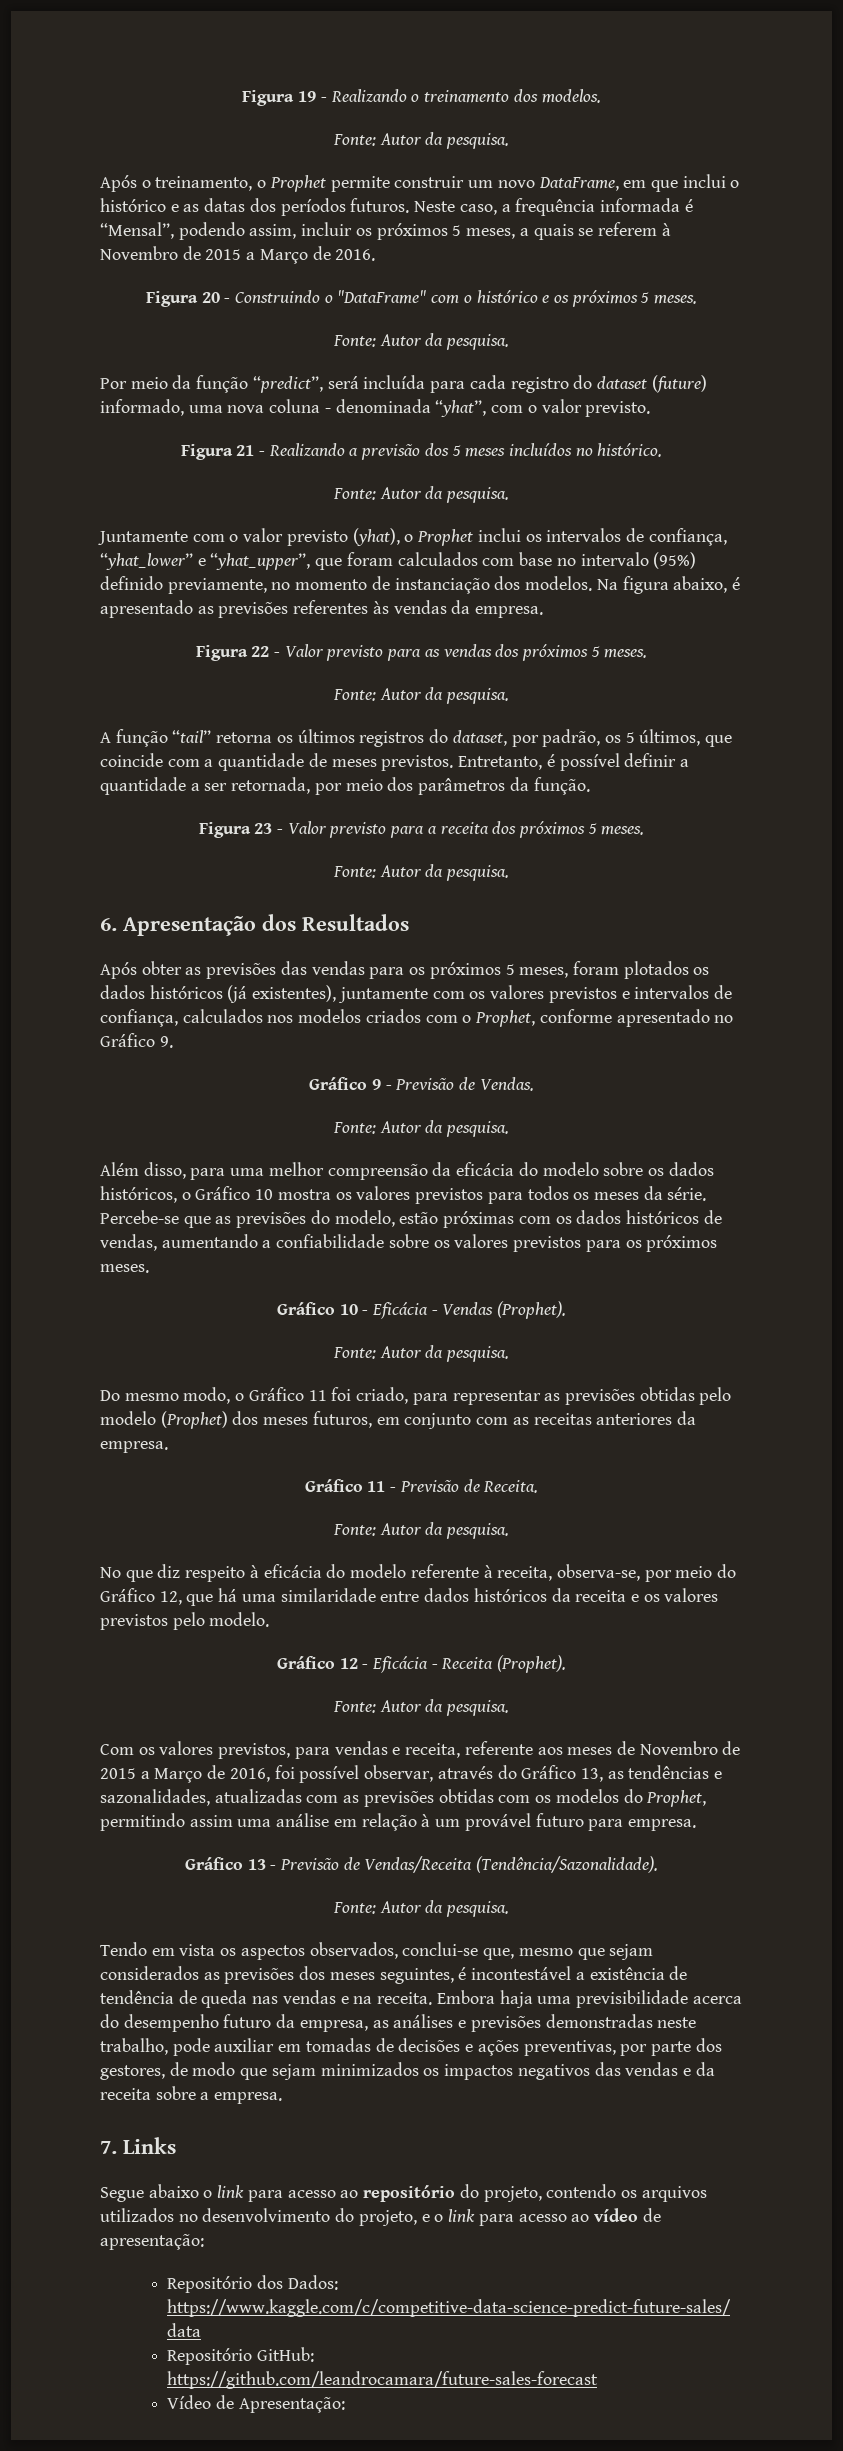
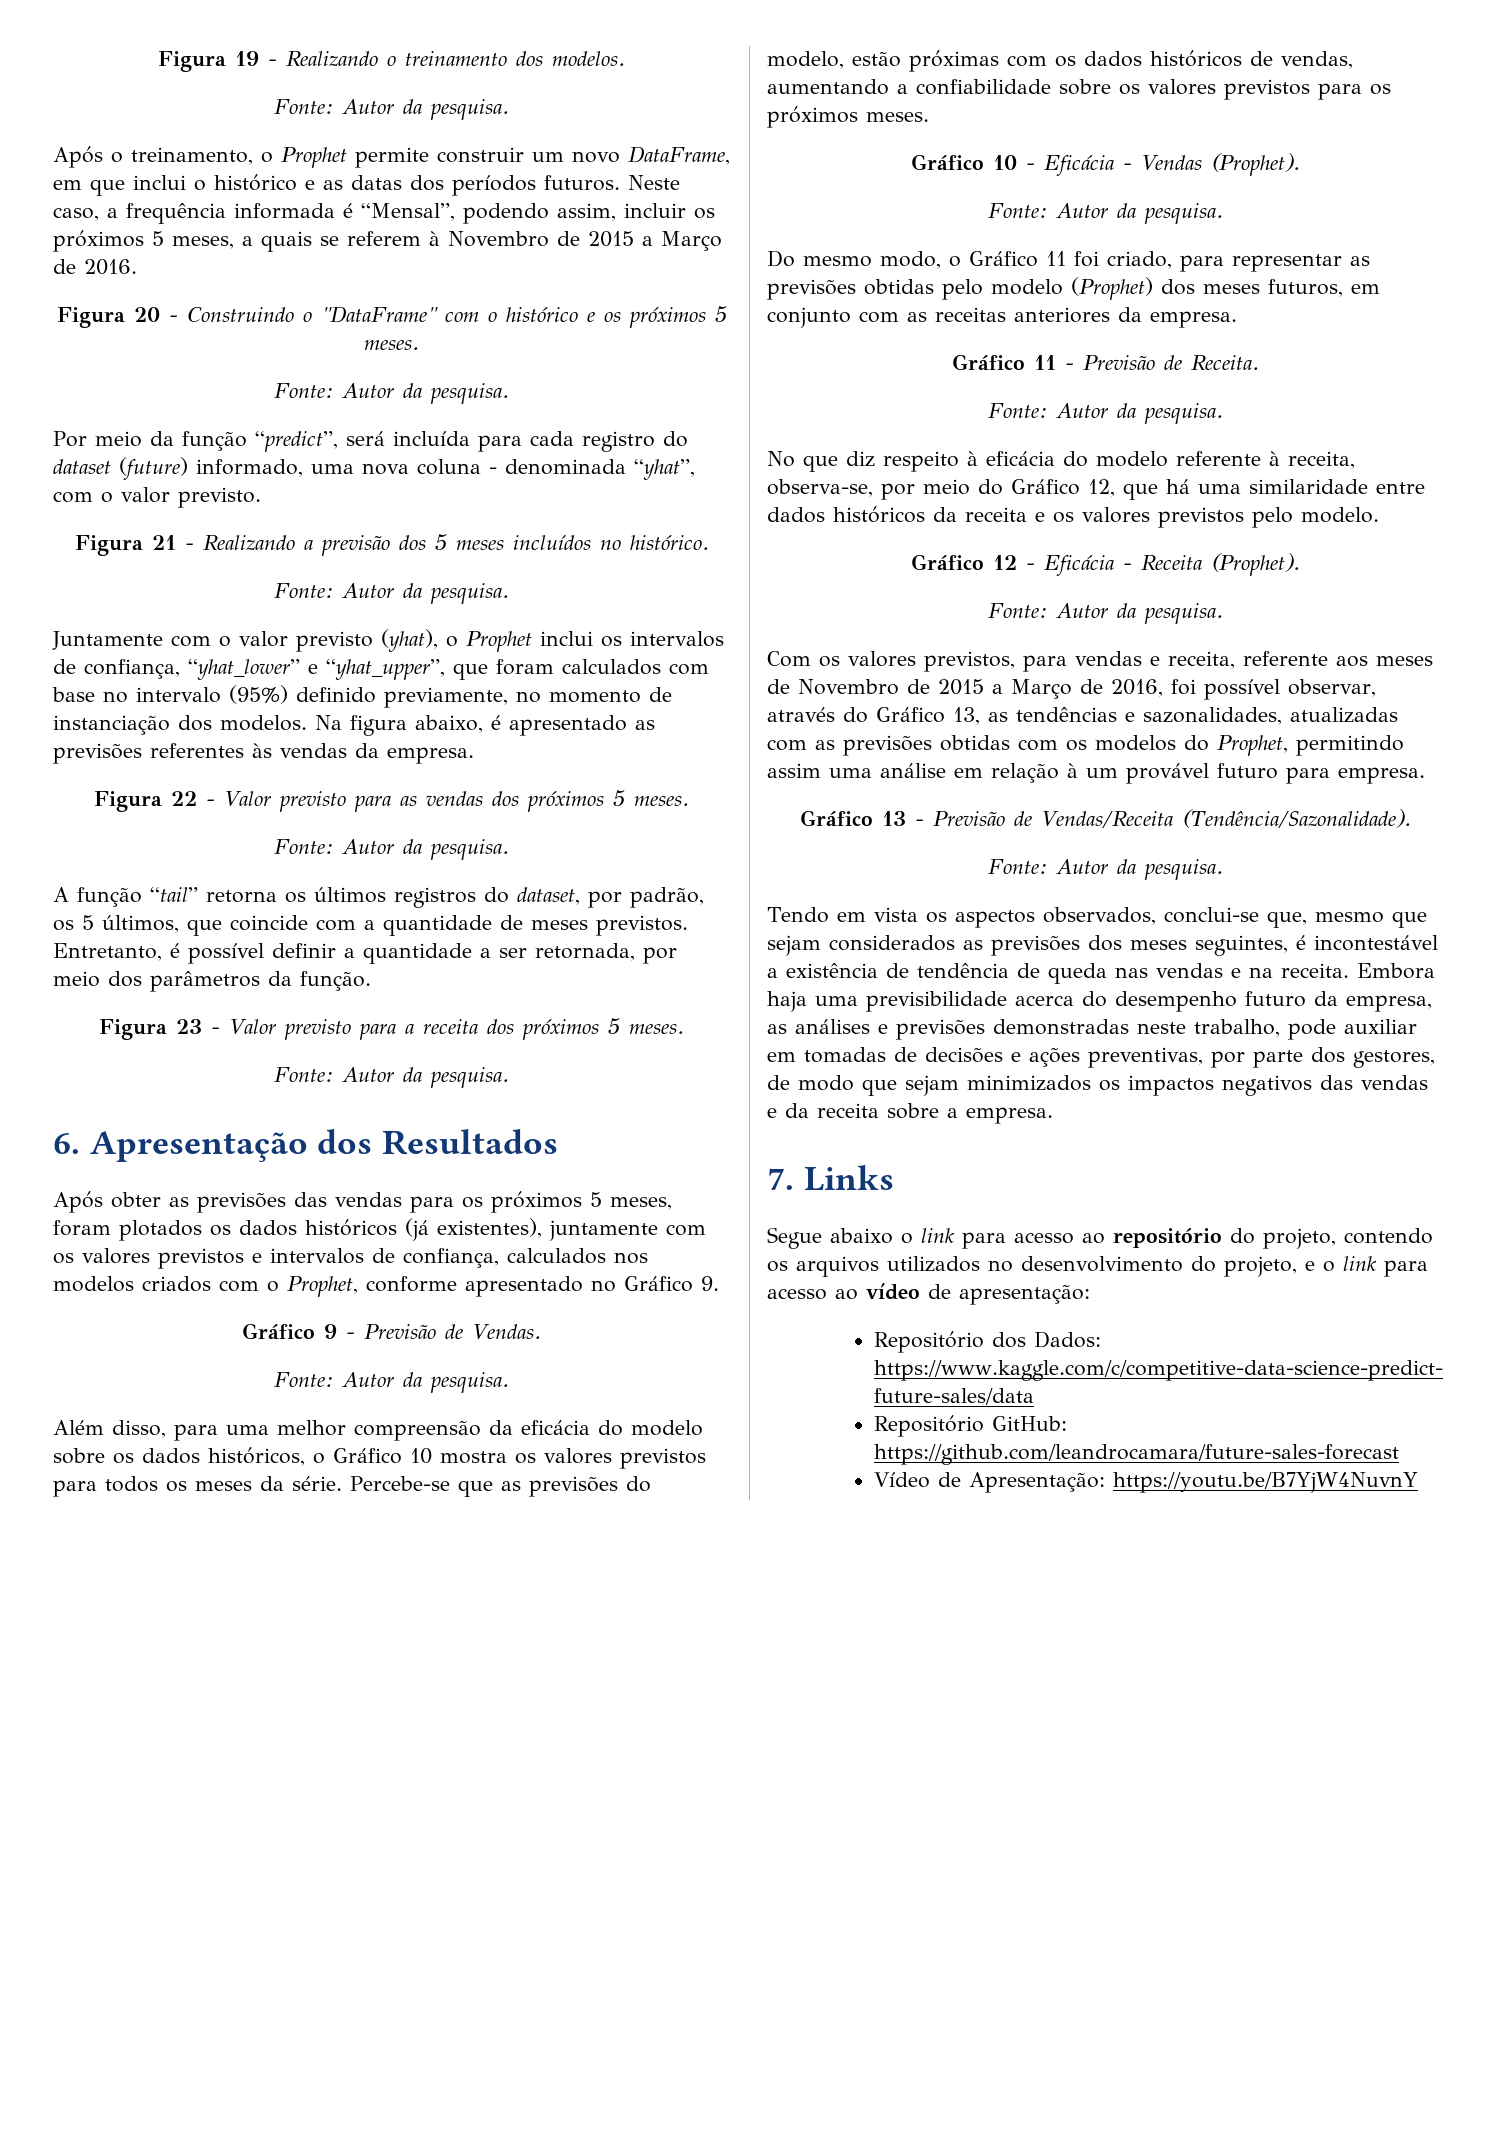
(345, 2405) none -> [1113,1472,1419,1493] https://youtu.be/B7YjW4NuvnY

